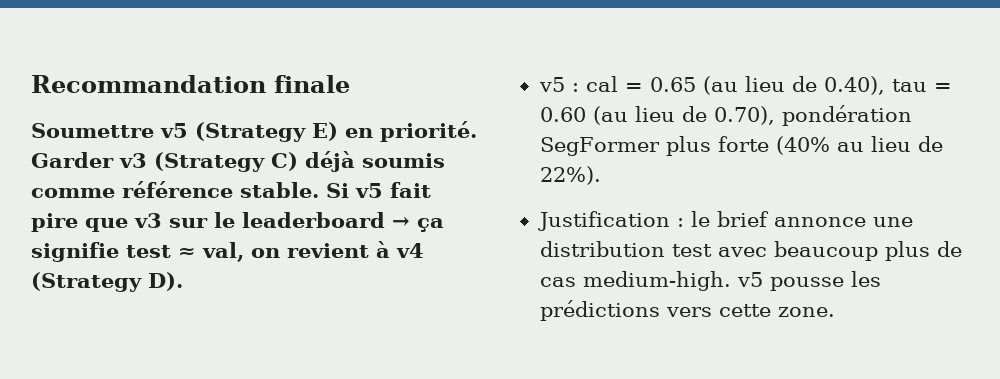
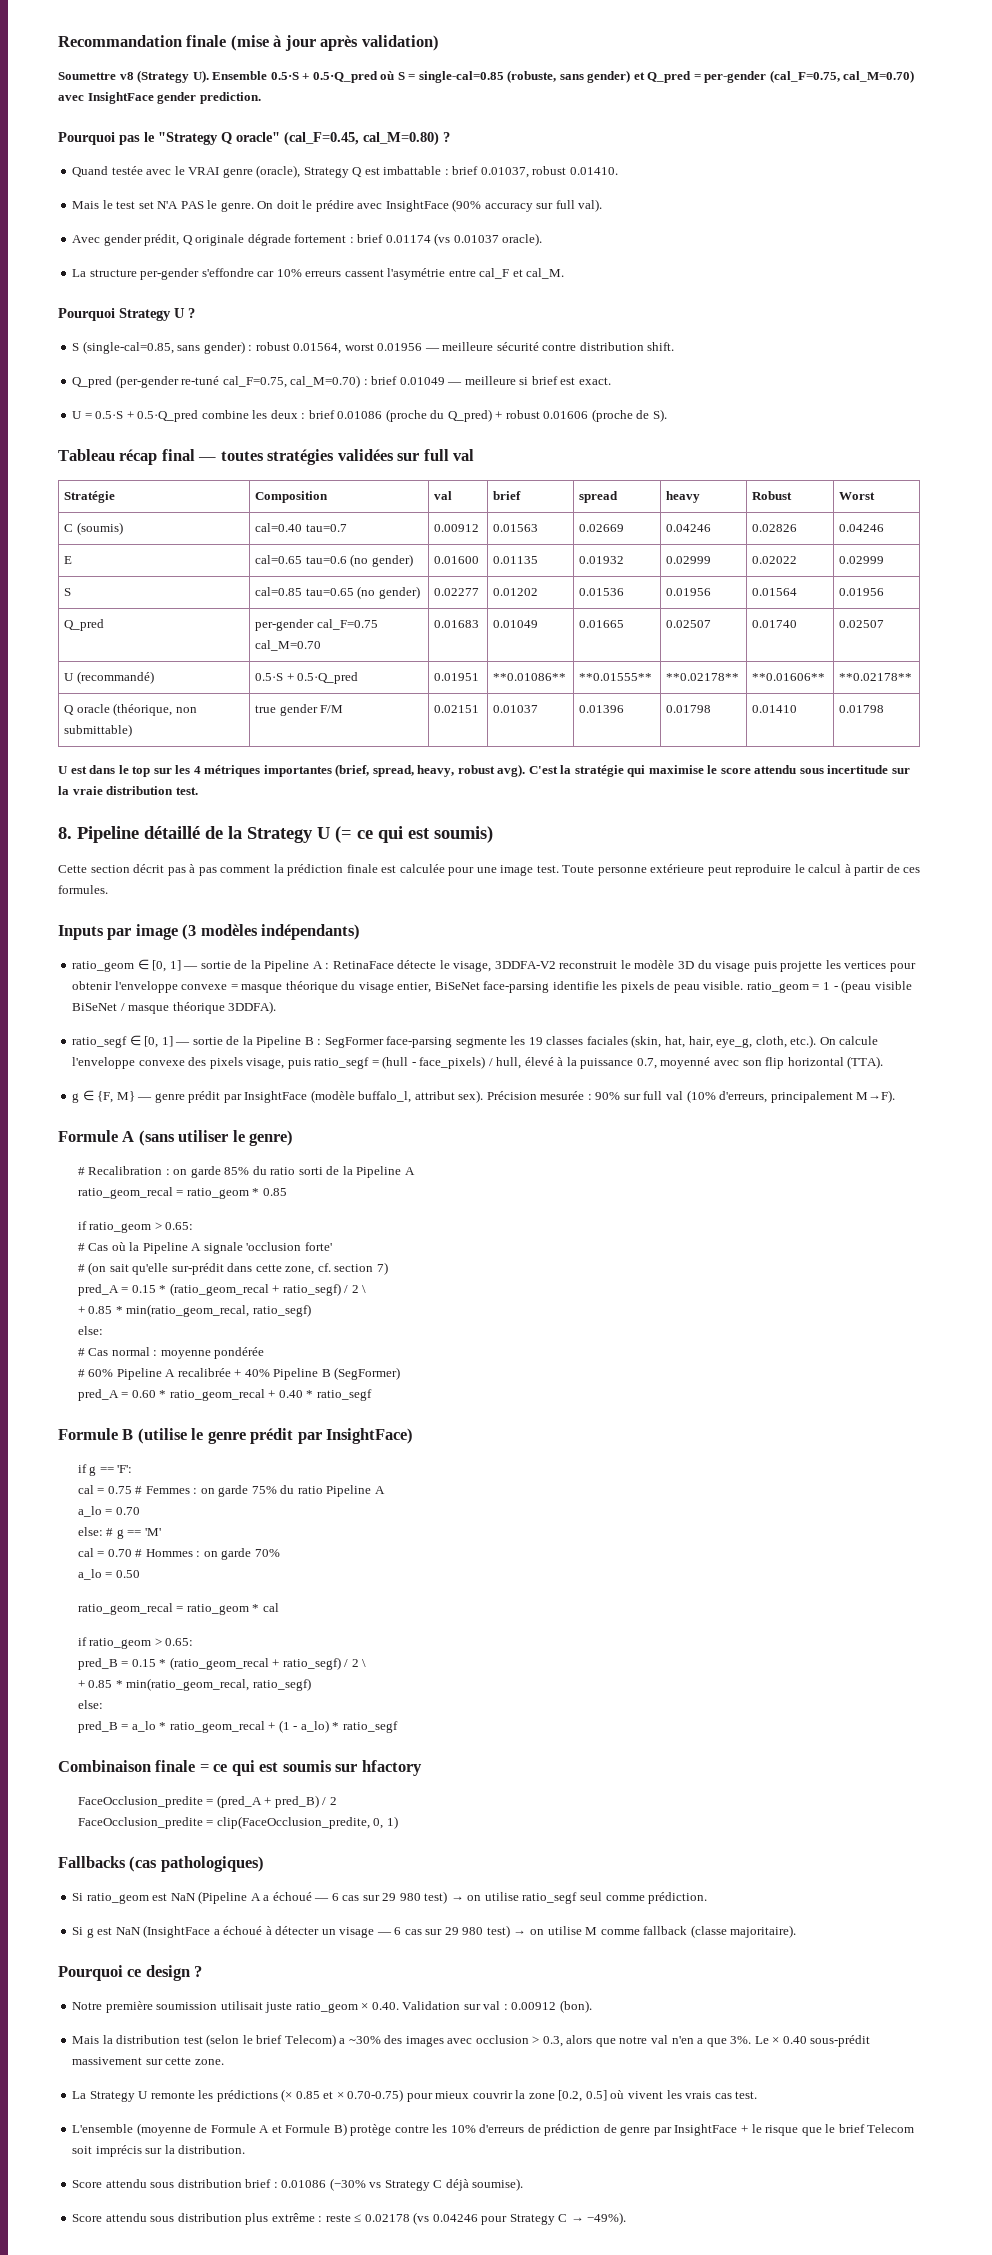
[31,121,477,142] [31,151,445,172] [31,181,431,198] [31,212,444,232] [31,241,424,262] [31,272,183,292] [538,76,952,95] [539,105,912,126] [539,136,943,156] [539,166,601,185] [537,211,913,231] [539,241,962,261] [539,271,881,291] [539,300,835,321] // Soumettre v5 (Strategy E) en priorité. Garder v3 (Strategy C) déjà soumis comme référence stable. Si v5 fait pire que v3 sur le leaderboard → ça signifie test ≈ val, on revient à v4 (Strategy D). // v5 : cal = 0.65 (au lieu de 0.40), tau = 0.60 (au lieu de 0.70), pondération SegFormer plus forte (40% au lieu de 22%). // Justification : le brief annonce une distribution test avec beaucoup plus de cas medium-high. v5 pousse les prédictions vers cette zone. -> [230,35,439,51] [58,70,915,83] [58,92,261,104] [58,131,450,146] [72,165,618,178] [72,199,603,212] [72,233,543,246] [72,268,565,280] [58,308,195,321] [72,341,675,354] [72,375,611,388] [72,409,667,422] [58,449,475,465] [64,491,116,503] [255,491,329,503] [434,491,453,500] [493,491,522,500] [579,491,619,503] [666,491,701,503] [752,491,793,500] [839,492,876,500] [64,522,123,535] [255,523,347,532] [434,524,480,532] [493,524,539,532] [579,524,625,532] [666,524,712,532] [752,524,798,532] [839,524,885,532] [64,556,73,564] [255,554,413,567] [434,556,480,564] [493,556,539,564] [579,556,625,564] [666,556,712,564] [752,556,798,564] [839,556,885,564] [64,588,72,596] [255,586,420,599] [434,588,480,596] [493,588,539,596] [579,588,625,596] [666,588,712,596] [752,588,798,596] [839,588,885,596] [64,619,105,631] [255,619,378,631] [255,640,322,651] [434,620,480,628] [493,620,539,628] [579,620,625,628] [666,620,712,628] [752,620,798,628] [839,620,885,628] [64,671,154,684] [255,672,359,684] [434,673,480,681] [493,673,567,681] [579,673,653,681] [666,673,740,681] [752,673,826,681] [839,673,913,681] [64,703,197,716] [64,724,133,737] [255,704,344,716] [434,705,480,713] [493,705,539,713] [579,705,625,713] [666,705,712,713] [752,705,798,713] [839,705,885,713] [58,764,910,777] [58,786,198,795] [58,826,493,843] [58,864,921,876] [58,885,108,894] [58,924,361,940] [72,959,916,972] [72,980,912,993] [72,1001,277,1014] [72,1035,879,1048] [72,1056,884,1069] [72,1090,896,1103] [58,1130,294,1146] [77,1166,415,1178] [77,1187,287,1199] [77,1221,194,1233] [77,1242,332,1254] [77,1262,388,1275] [77,1283,367,1296] [77,1304,311,1317] [77,1326,103,1335] [77,1347,265,1359] [77,1367,401,1380] [77,1389,372,1401] [58,1428,414,1444] [77,1464,133,1476] [77,1485,385,1497] [77,1506,140,1517] [77,1527,161,1539] [77,1548,280,1560] [77,1569,140,1580] [77,1603,279,1615] [77,1637,194,1649] [77,1657,367,1670] [77,1678,311,1691] [77,1700,103,1709] [77,1720,398,1733] [58,1760,422,1776] [77,1795,337,1808] [77,1816,398,1829] [58,1856,264,1872] [72,1891,708,1904] [72,1925,797,1938] [58,1965,203,1981] [72,2000,592,2013] [72,2034,871,2047] [72,2057,224,2065] [72,2089,758,2102] [72,2123,915,2136] [72,2145,246,2157] [72,2178,524,2191] [72,2212,627,2225] (mise à jour après validation) // Soumettre v8 (Strategy U). Ensemble 0.5·S + 0.5·Q_pred où S = single-cal=0.85 (robuste, sans gender) et Q_pred = per-gender (cal_F=0.75, cal_M=0.70) avec InsightFace gender prediction. // Pourquoi pas le "Strategy Q oracle" (cal_F=0.45, cal_M=0.80) ? // Quand testée avec le VRAI genre (oracle), Strategy Q est imbattable : brief 0.01037, robust 0.01410. // Mais le test set N'A PAS le genre. On doit le prédire avec InsightFace (90% accuracy sur full val). // Avec gender prédit, Q originale dégrade fortement : brief 0.01174 (vs 0.01037 oracle). // La structure per-gender s'effondre car 10% erreurs cassent l'asymétrie entre cal_F et cal_M. // Pourquoi Strategy U ? // S (single-cal=0.85, sans gender) : robust 0.01564, worst 0.01956 — meilleure sécurité contre distribution shift. // Q_pred (per-gender re-tuné cal_F=0.75, cal_M=0.70) : brief 0.01049 — meilleure si brief est exact. // U = 0.5·S + 0.5·Q_pred combine les deux : brief 0.01086 (proche du Q_pred) + robust 0.01606 (proche de S). // Tableau récap final — toutes stratégies validées sur full val // Stratégie | Composition | val | brief | spread | heavy | Robust | Worst // C (soumis) | cal=0.40 tau=0.7 | 0.00912 | 0.01563 | 0.02669 | 0.04246 | 0.02826 | 0.04246 // E | cal=0.65 tau=0.6 (no gender) | 0.01600 | 0.01135 | 0.01932 | 0.02999 | 0.02022 | 0.02999 // S | cal=0.85 tau=0.65 (no gender) | 0.02277 | 0.01202 | 0.01536 | 0.01956 | 0.01564 | 0.01956 // Q_pred | per-gender cal_F=0.75 cal_M=0.70 | 0.01683 | 0.01049 | 0.01665 | 0.02507 | 0.01740 | 0.02507 // U (recommandé) | 0.5·S + 0.5·Q_pred | 0.01951 | **0.01086** | **0.01555** | **0.02178** | **0.01606** | **0.02178** // Q oracle (théorique, non submittable) | true gender F/M | 0.02151 | 0.01037 | 0.01396 | 0.01798 | 0.01410 | 0.01798 // U est dans le top sur les 4 métriques importantes (brief, spread, heavy, robust avg). C'est la stratégie qui maximise le score attendu sous incertitude sur la vraie distribution test. // 8. Pipeline détaillé de la Strategy U (= ce qui est soumis) // Cette section décrit pas à pas comment la prédiction finale est calculée pour une image test. Toute personne extérieure peut reproduire le calcul à partir de ces formules. // Inputs par image (3 modèles indépendants) // ratio_geom ∈ [0, 1] — sortie de la Pipeline A : RetinaFace détecte le visage, 3DDFA-V2 reconstruit le modèle 3D du visage puis projette les vertices pour obtenir l'enveloppe convexe = masque théorique du visage entier, BiSeNet face-parsing identifie les pixels de peau visible. ratio_geom = 1 - (peau visible BiSeNet / masque théorique 3DDFA). // ratio_segf ∈ [0, 1] — sortie de la Pipeline B : SegFormer face-parsing segmente les 19 classes faciales (skin, hat, hair, eye_g, cloth, etc.). On calcule l'enveloppe convexe des pixels visage, puis ratio_segf = (hull - face_pixels) / hull, élevé à la puissance 0.7, moyenné avec son flip horizontal (TTA). // g ∈ {F, M} — genre prédit par InsightFace (modèle buffalo_l, attribut sex). Précision mesurée : 90% sur full val (10% d'erreurs, principalement M→F). // Formule A (sans utiliser le genre) // # Recalibration : on garde 85% du ratio sorti de la Pipeline A // ratio_geom_recal = ratio_geom * 0.85 // if ratio_geom > 0.65: // # Cas où la Pipeline A signale 'occlusion forte' // # (on sait qu'elle sur-prédit dans cette zone, cf. section 7) // pred_A = 0.15 * (ratio_geom_recal + ratio_segf) / 2 \ // + 0.85 * min(ratio_geom_recal, ratio_segf) // else: // # Cas normal : moyenne pondérée // # 60% Pipeline A recalibrée + 40% Pipeline B (SegFormer) // pred_A = 0.60 * ratio_geom_recal + 0.40 * ratio_segf // Formule B (utilise le genre prédit par InsightFace) // if g == 'F': // cal = 0.75 # Femmes : on garde 75% du ratio Pipeline A // a_lo = 0.70 // else: # g == 'M' // cal = 0.70 # Hommes : on garde 70% // a_lo = 0.50 // ratio_geom_recal = ratio_geom * cal // if ratio_geom > 0.65: // pred_B = 0.15 * (ratio_geom_recal + ratio_segf) / 2 \ // + 0.85 * min(ratio_geom_recal, ratio_segf) // else: // pred_B = a_lo * ratio_geom_recal + (1 - a_lo) * ratio_segf // Combinaison finale = ce qui est soumis sur hfactory // FaceOcclusion_predite = (pred_A + pred_B) / 2 // FaceOcclusion_predite = clip(FaceOcclusion_predite, 0, 1) // Fallbacks (cas pathologiques) // Si ratio_geom est NaN (Pipeline A a échoué — 6 cas sur 29 980 test) → on utilise ratio_segf seul comme prédiction. // Si g est NaN (InsightFace a échoué à détecter un visage — 6 cas sur 29 980 test) → on utilise M comme fallback (classe majoritaire). // Pourquoi ce design ? // Notre première soumission utilisait juste ratio_geom × 0.40. Validation sur val : 0.00912 (bon). // Mais la distribution test (selon le brief Telecom) a ~30% des images avec occlusion > 0.3, alors que notre val n'en a que 3%. Le × 0.40 sous-prédit massivement sur cette zone. // La Strategy U remonte les prédictions (× 0.85 et × 0.70-0.75) pour mieux couvrir la zone [0.2, 0.5] où vivent les vrais cas test. // L'ensemble (moyenne de Formule A et Formule B) protège contre les 10% d'erreurs de prédiction de genre par InsightFace + le risque que le brief Telecom soit imprécis sur la distribution. // Score attendu sous distribution brief : 0.01086 (−30% vs Strategy C déjà soumise). // Score attendu sous distribution plus extrême : reste ≤ 0.02178 (vs 0.04246 pour Strategy C → −49%).

